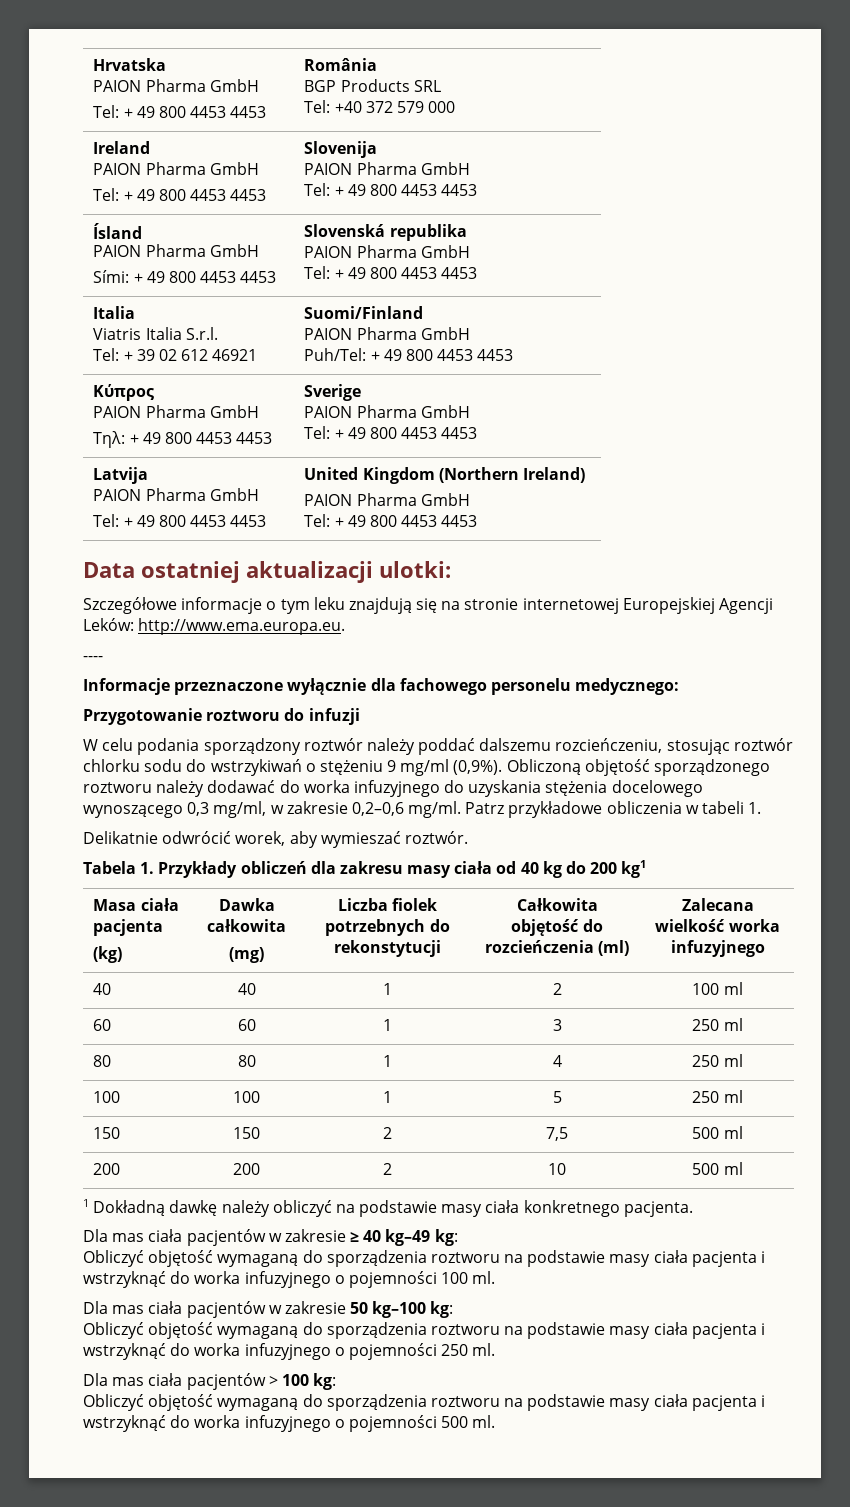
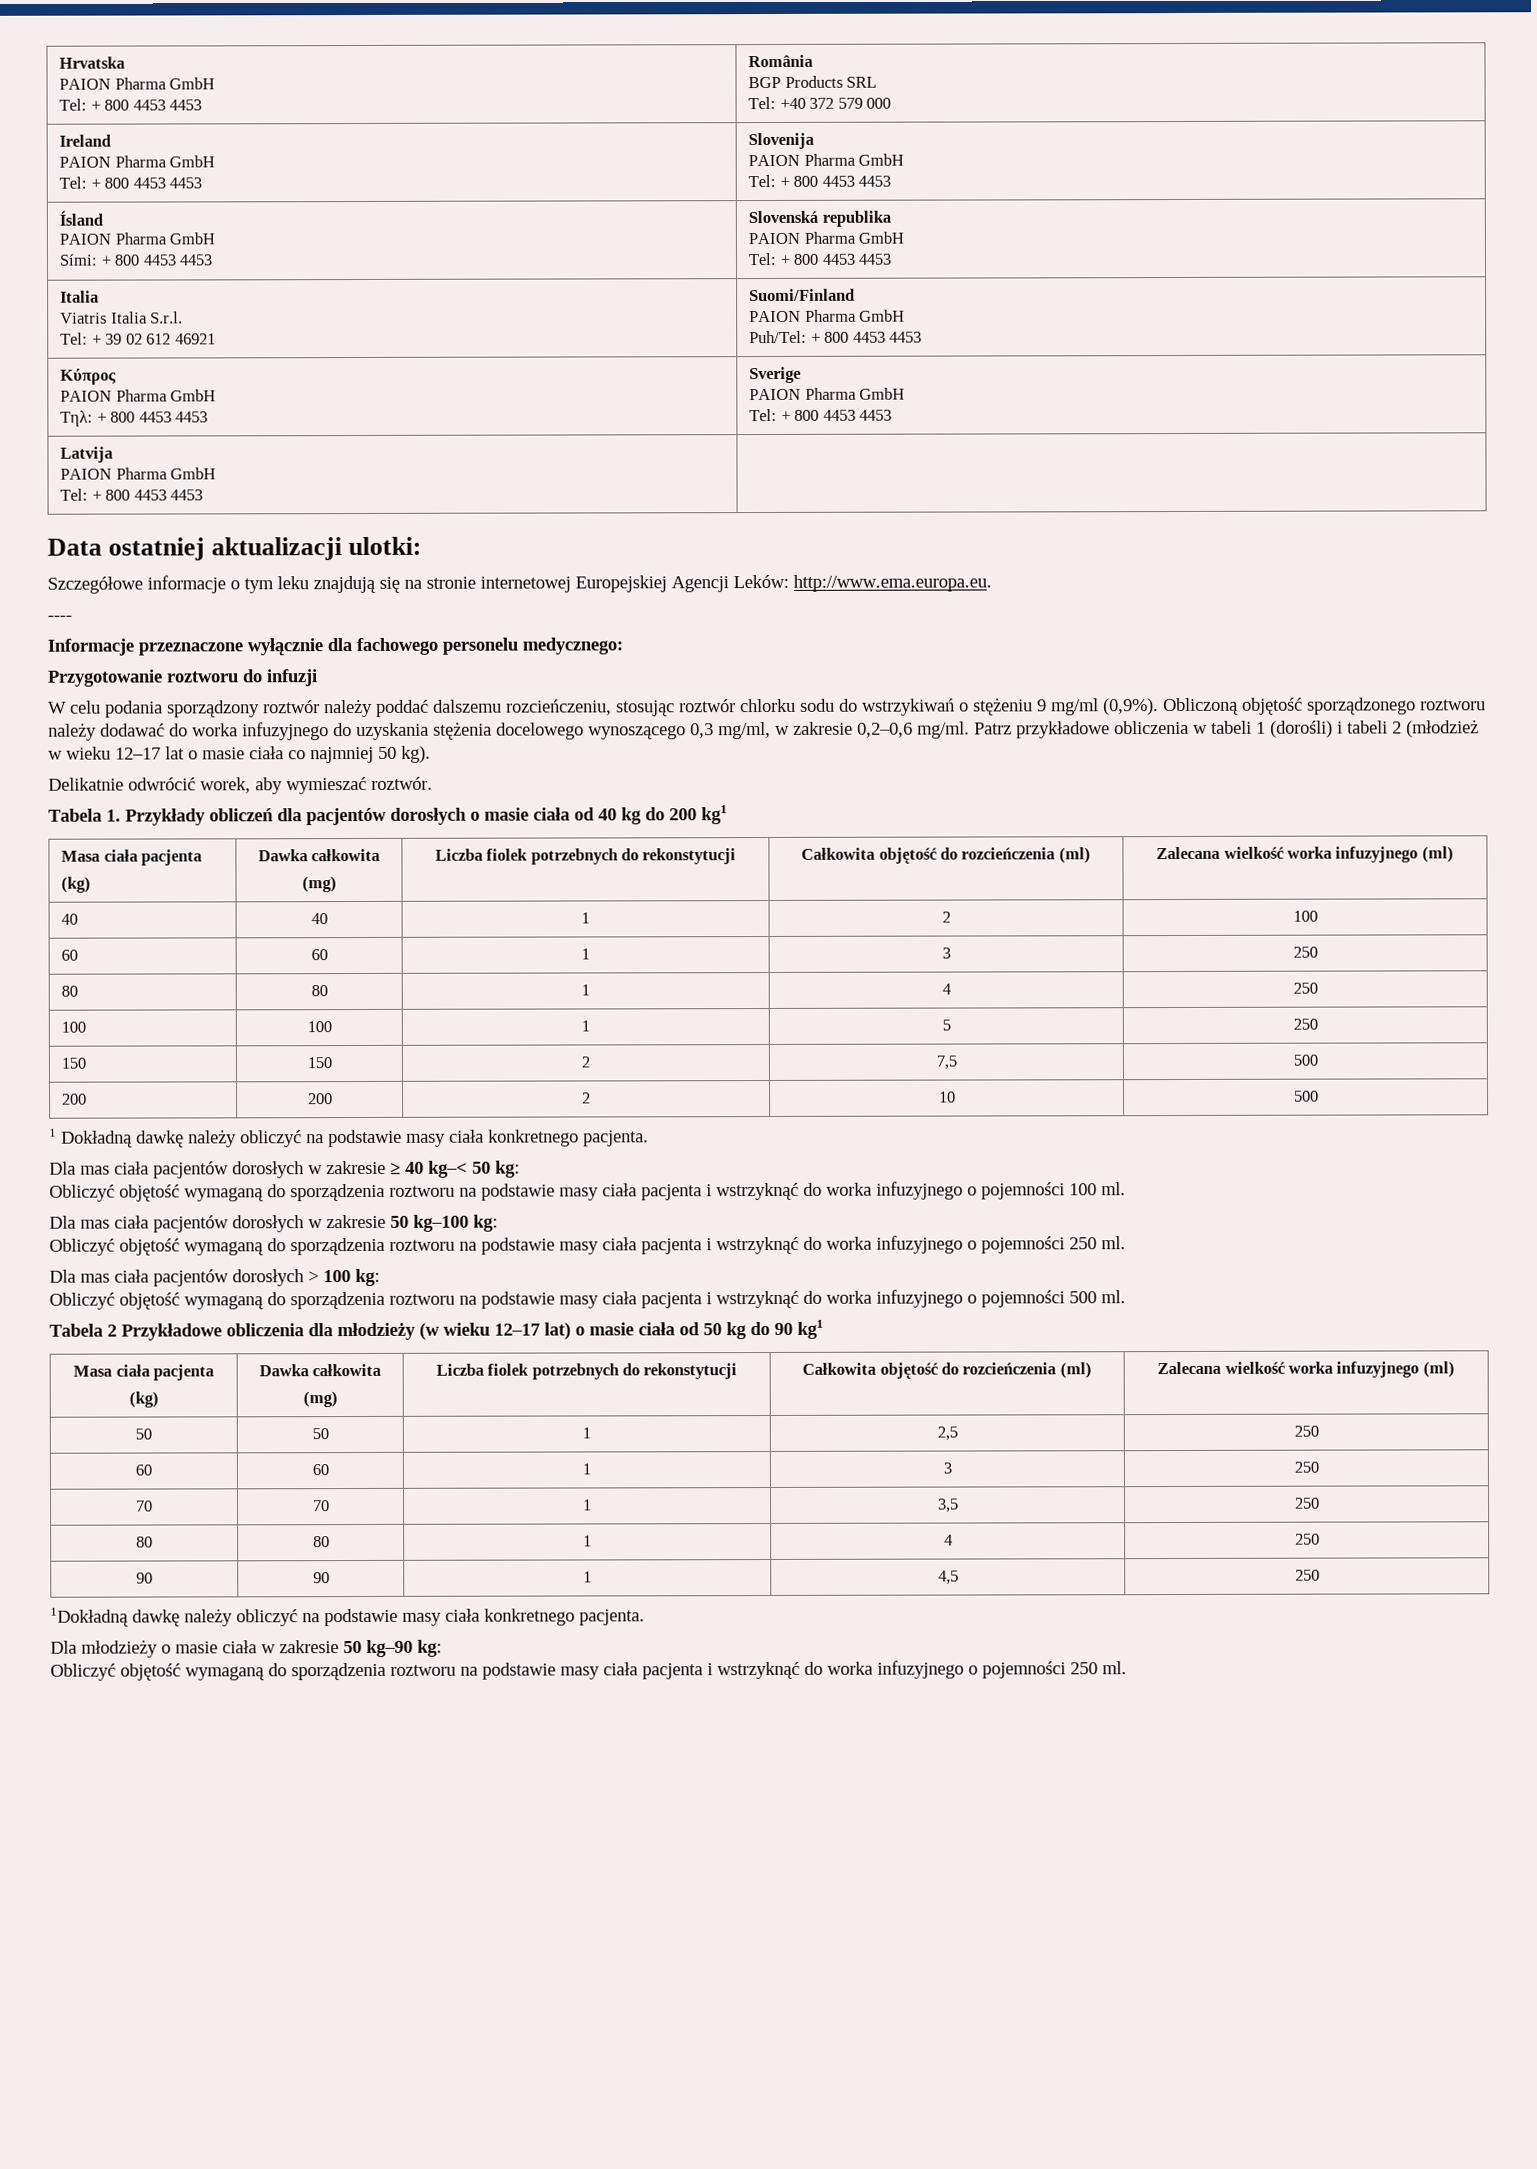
[136,106,155,118] 49 -> (101, 105) none
[136,189,155,201] 49 -> (101, 183) none
[347,184,366,196] 49 -> (790, 181) none
[146,271,165,283] 49 -> (111, 260) none
[347,267,366,279] 49 -> (790, 259) none
[383,349,402,361] 49 -> (821, 337) none
[142,432,161,444] 49 -> (107, 417) none
[347,427,366,439] 49 -> (791, 415) none
[136,515,267,527] [304,467,586,484] [304,493,470,506] [304,514,478,527] 49 800 4453 4453 | United Kingdom (Northern Ireland) // PAION Pharma GmbH // Tel: + 49 800 4453 4453 -> [105,489,204,501] 800 4453 4453 |
[748,802,762,814] 1. -> [1256,719,1479,738] [48,745,431,764] 1 (dorośli) i tabeli 2 (młodzież w wieku 12–17 lat o masie ciała co najmniej 50 kg).
[339,861,452,878] zakresu masy -> [306,807,529,826] pacjentów dorosłych o masie
(765, 948) none -> [1421,846,1454,863] (ml)
[723,982,743,995] [93,1019,112,1031] [237,1019,256,1031] [383,1019,392,1031] [552,1019,562,1031] [692,1018,743,1031] [93,1055,112,1067] [237,1055,256,1067] [383,1055,392,1067] [552,1055,562,1067] [692,1054,743,1067] ml // 60 | 60 | 1 | 3 | 250 ml // 80 | 80 | 1 | 4 | 250 ml -> [61,949,79,961] [310,949,328,961] [581,948,590,960] [941,947,951,959] [1292,946,1318,958] [61,985,79,997] [310,985,328,997] [581,984,590,996] [941,983,951,995] [1292,982,1318,994] // 60 | 60 | 1 | 3 | 250 // 80 | 80 | 1 | 4 | 250
[723,1090,743,1103] ml -> (1318, 1024) none
[723,1126,743,1139] ml -> (1318, 1060) none
[723,1162,743,1175] ml -> (1319, 1096) none
(266, 1237) none -> [232,1161,304,1179] dorosłych
[385,1229,431,1246] kg–49 -> [428,1160,491,1178] kg–< 50
(266, 1309) none -> [232,1215,304,1233] dorosłych
(266, 1381) none -> [232,1269,304,1287] dorosłych
(496, 1421) none -> [49,1319,824,1341] [73,1364,214,1381] [128,1391,159,1408] [258,1363,382,1377] [302,1391,338,1408] [435,1363,738,1380] [802,1362,1092,1379] [1157,1361,1455,1378] [135,1428,152,1440] [311,1428,329,1440] [582,1427,591,1439] [936,1426,958,1441] [1293,1425,1319,1437] [135,1464,152,1476] [311,1464,329,1476] [582,1463,591,1475] [942,1462,952,1474] [1293,1461,1319,1473] [136,1500,153,1512] [312,1500,330,1512] [583,1499,592,1511] [937,1498,959,1513] [1294,1497,1320,1509] [136,1536,153,1548] [312,1536,330,1548] [583,1535,592,1547] [943,1534,953,1546] [1294,1533,1320,1545] [136,1572,153,1584] [312,1572,330,1584] [583,1571,592,1583] [937,1570,959,1585] [1294,1569,1320,1581] [50,1607,645,1627] [50,1639,442,1658] [50,1660,1127,1681] // Tabela 2 Przykładowe obliczenia dla młodzieży (w wieku 12–17 lat) o masie ciała od 50 kg do 90 kg1 // Masa ciała pacjenta // (kg) | Dawka całkowita // (mg) | Liczba fiolek potrzebnych do rekonstytucji | Całkowita objętość do rozcieńczenia (ml) | Zalecana wielkość worka infuzyjnego (ml) // 50 | 50 | 1 | 2,5 | 250 // 60 | 60 | 1 | 3 | 250 // 70 | 70 | 1 | 3,5 | 250 // 80 | 80 | 1 | 4 | 250 // 90 | 90 | 1 | 4,5 | 250 // 1Dokładną dawkę należy obliczyć na podstawie masy ciała konkretnego pacjenta. // Dla młodzieży o masie ciała w zakresie 50 kg–90 kg: // Obliczyć objętość wymaganą do sporządzenia roztworu na podstawie masy ciała pacjenta i wstrzyknąć do worka infuzyjnego o pojemności 250 ml.

